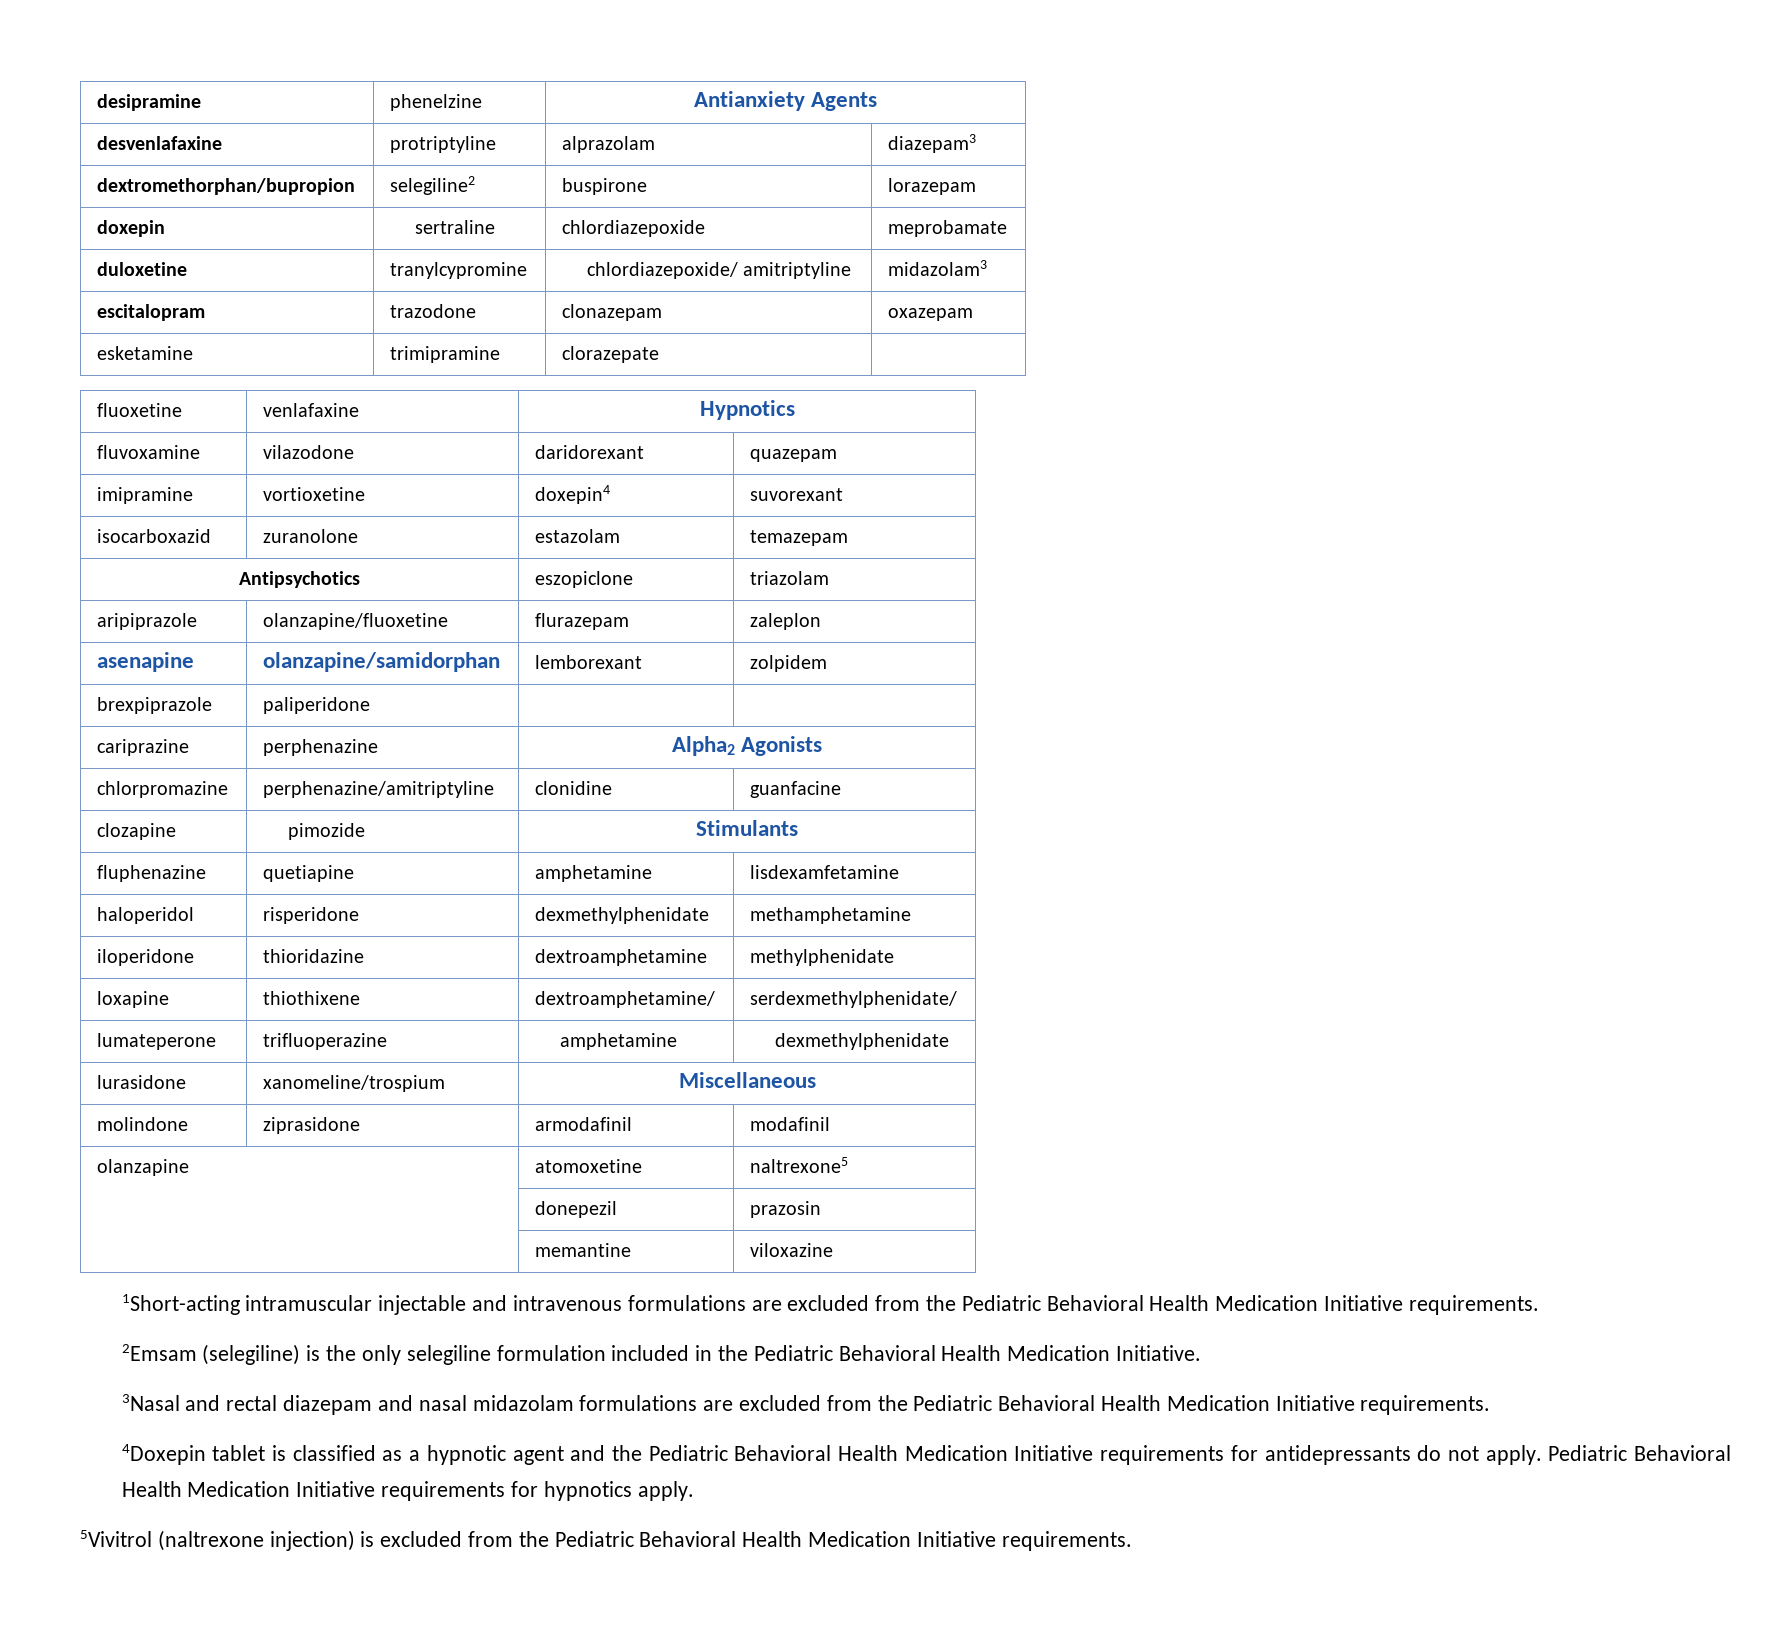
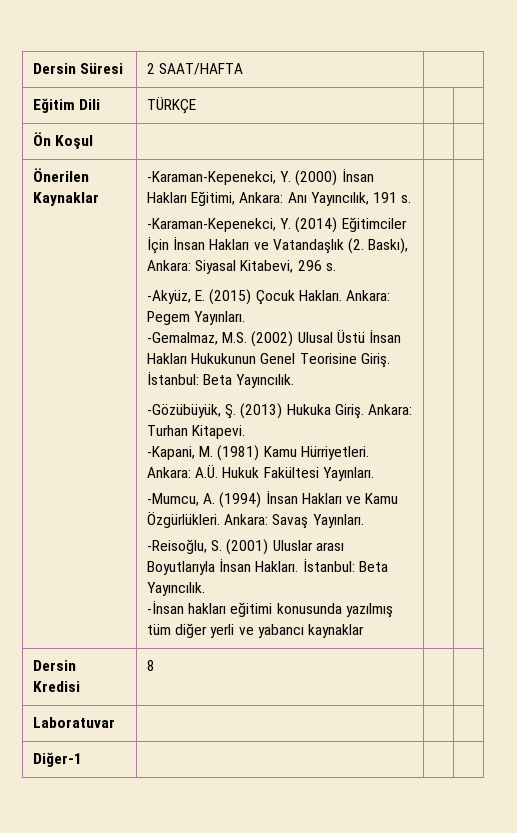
[97,94,202,111] [390,94,483,111] [693,91,878,111] [97,136,223,150] [390,136,497,153] [562,136,656,153] [888,134,977,153] [97,178,356,195] [390,176,476,195] [562,178,648,195] [888,178,977,195] [97,220,166,237] [415,220,496,234] [562,220,706,237] [888,220,1008,237] [97,262,188,276] [390,262,528,279] [587,262,852,279] [888,260,988,276] [97,304,206,321] [390,304,477,318] [562,304,663,321] [888,308,974,321] [97,346,194,360] [390,346,501,363] [562,346,660,363] [97,403,183,417] [263,403,360,417] [699,400,795,420] [97,445,201,459] [263,445,355,459] [535,445,645,459] [750,449,838,462] [97,487,194,504] [263,487,366,501] [535,485,611,504] [750,488,844,501] [97,529,212,543] [263,529,359,543] [535,529,621,543] [750,530,849,546] [239,571,360,588] [535,571,634,588] [750,571,830,585] [97,613,198,630] [263,613,449,630] [535,613,630,630] [750,613,822,630] [97,652,195,672] [263,652,501,672] [535,655,643,669] [750,655,828,672] [97,697,213,714] [263,697,371,714] [97,739,190,756] [263,739,379,756] [671,736,823,756] [97,781,229,798] [263,781,495,798] [535,781,613,795] [750,781,842,798] [97,823,177,840] [288,823,366,840] [696,820,798,836] [97,865,207,882] [263,865,355,882] [535,865,653,882] [750,865,900,879] [97,907,195,924] [263,907,360,924] [535,907,710,924] [750,907,912,924] [97,949,195,966] [263,949,365,963] [535,949,708,966] [750,949,895,966] [97,991,170,1008] [263,991,361,1005] [535,991,716,1008] [750,991,958,1008] [97,1033,217,1050] [263,1033,388,1050] [560,1033,678,1050] [775,1033,950,1050] [97,1075,187,1089] [263,1075,446,1092] [678,1072,816,1088] [97,1117,189,1131] [263,1117,361,1134] [535,1117,633,1131] [750,1117,831,1131] [97,1159,190,1176] [535,1159,643,1173] [750,1157,849,1173] [535,1201,618,1218] [750,1201,822,1218] [535,1243,632,1257] [750,1243,834,1257] [121,1294,1539,1315] [121,1344,1201,1365] [121,1394,1491,1415] [121,1444,1731,1465] [121,1481,694,1501] [80,1530,1132,1551] desipramine | phenelzine | Antianxiety Agents // desvenlafaxine | protriptyline | alprazolam | diazepam3 // dextromethorphan/bupropion | selegiline2 | buspirone | lorazepam // doxepin | sertraline | chlordiazepoxide | meprobamate // duloxetine | tranylcypromine | chlordiazepoxide/ amitriptyline | midazolam3 // escitalopram | trazodone | clonazepam | oxazepam // esketamine | trimipramine | clorazepate | // fluoxetine | venlafaxine | Hypnotics // fluvoxamine | vilazodone | daridorexant | quazepam // imipramine | vortioxetine | doxepin4 | suvorexant // isocarboxazid | zuranolone | estazolam | temazepam // Antipsychotics | eszopiclone | triazolam // aripiprazole | olanzapine/fluoxetine | flurazepam | zaleplon // asenapine | olanzapine/samidorphan | lemborexant | zolpidem // brexpiprazole | paliperidone | | // cariprazine | perphenazine | Alpha2 Agonists // chlorpromazine | perphenazine/amitriptyline | clonidine | guanfacine // clozapine | pimozide | Stimulants // fluphenazine | quetiapine | amphetamine | lisdexamfetamine // haloperidol | risperidone | dexmethylphenidate | methamphetamine // iloperidone | thioridazine | dextroamphetamine | methylphenidate // loxapine | thiothixene | dextroamphetamine/ | serdexmethylphenidate/ // lumateperone | trifluoperazine | amphetamine | dexmethylphenidate // lurasidone | xanomeline/trospium | Miscellaneous // molindone | ziprasidone | armodafinil | modafinil // olanzapine | atomoxetine | naltrexone5 // | donepezil | prazosin // | memantine | viloxazine // 1Short-acting intramuscular injectable and intravenous formulations are excluded from the Pediatric Behavioral Health Medication Initiative requirements. // 2Emsam (selegiline) is the only selegiline formulation included in the Pediatric Behavioral Health Medication Initiative. // 3Nasal and rectal diazepam and nasal midazolam formulations are excluded from the Pediatric Behavioral Health Medication Initiative requirements. // 4Doxepin tablet is classified as a hypnotic agent and the Pediatric Behavioral Health Medication Initiative requirements for antidepressants do not apply. Pediatric Behavioral Health Medication Initiative requirements for hypnotics apply. // 5Vivitrol (naltrexone injection) is excluded from the Pediatric Behavioral Health Medication Initiative requirements. -> [33,63,124,74] [147,63,244,75] [33,98,101,113] [147,96,197,114] [33,132,94,149] [33,168,90,182] [33,192,100,206] [147,168,374,186] [147,191,412,206] [147,217,407,233] [147,236,409,254] [147,260,336,274] [147,289,390,305] [147,311,246,325] [147,329,401,347] [147,353,390,368] [147,371,295,388] [147,403,412,419] [147,425,246,439] [147,445,369,461] [147,464,374,481] [147,490,399,508] [147,511,364,529] [147,539,344,555] [147,558,388,575] [147,582,206,596] [147,600,393,618] [147,623,364,638] [33,660,77,671] [33,681,81,692] [147,660,156,671] [33,717,116,728] [33,752,83,767] Dersin Süresi | 2 SAAT/HAFTA | // Eğitim Dili | TÜRKÇE | | // Ön Koşul | | | // Önerilen Kaynaklar | -Karaman-Kepenekci, Y. (2000) İnsan Hakları Eğitimi, Ankara: Anı Yayıncılık, 191 s. // -Karaman-Kepenekci, Y. (2014) Eğitimciler İçin İnsan Hakları ve Vatandaşlık (2. Baskı), Ankara: Siyasal Kitabevi, 296 s. // -Akyüz, E. (2015) Çocuk Hakları. Ankara: Pegem Yayınları. // -Gemalmaz, M.S. (2002) Ulusal Üstü İnsan Hakları Hukukunun Genel Teorisine Giriş. İstanbul: Beta Yayıncılık. // -Gözübüyük, Ş. (2013) Hukuka Giriş. Ankara: Turhan Kitapevi. // -Kapani, M. (1981) Kamu Hürriyetleri. Ankara: A.Ü. Hukuk Fakültesi Yayınları. // -Mumcu, A. (1994) İnsan Hakları ve Kamu Özgürlükleri. Ankara: Savaş Yayınları. // -Reisoğlu, S. (2001) Uluslar arası Boyutlarıyla İnsan Hakları. İstanbul: Beta Yayıncılık. // -İnsan hakları eğitimi konusunda yazılmış tüm diğer yerli ve yabancı kaynaklar | | // Dersin Kredisi | 8 | | // Laboratuvar | | | // Diğer-1 | | |

